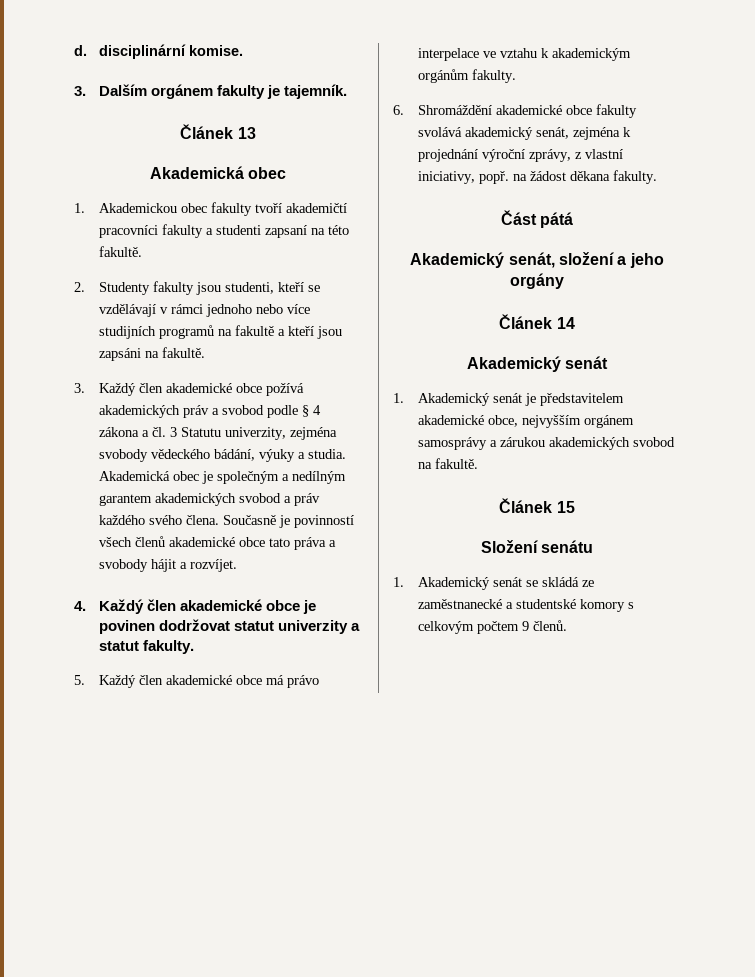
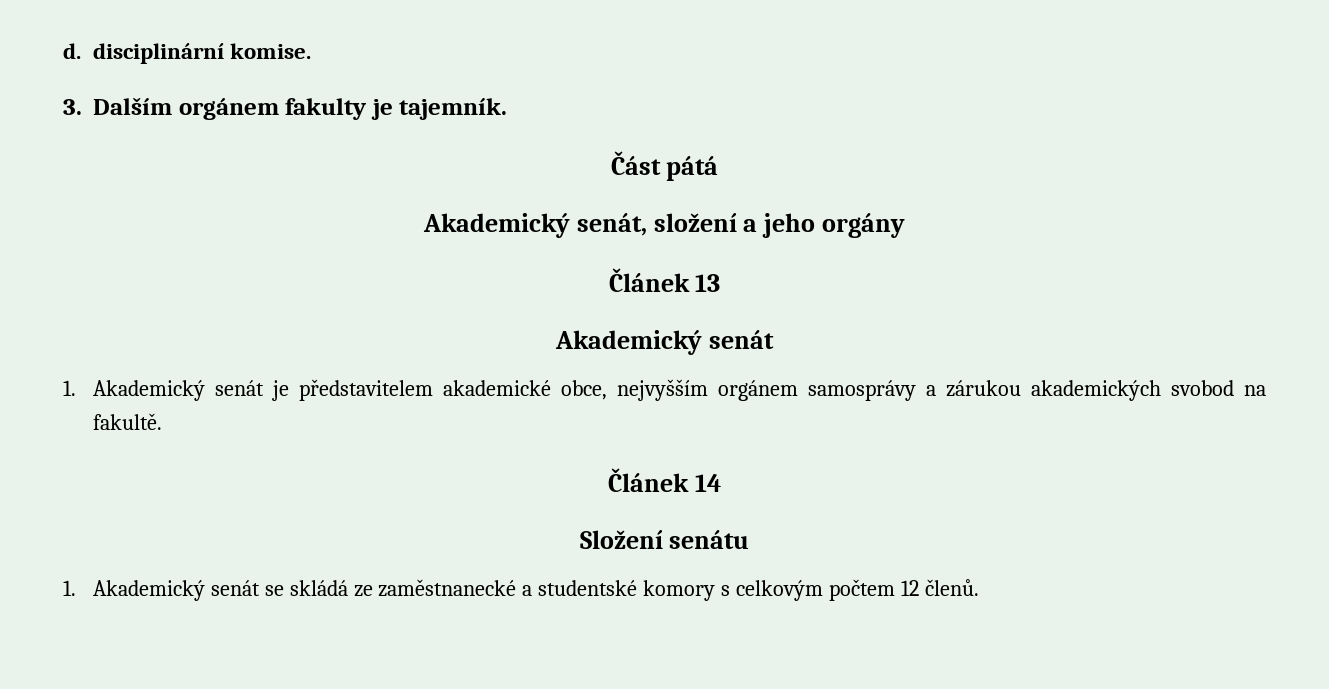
[180,124,256,139] [149,166,287,179] [74,202,348,216] [99,224,350,238] [99,246,143,257] [74,281,321,295] [99,304,311,317] [99,325,343,339] [99,347,206,361] [74,383,305,396] [99,405,322,418] [99,427,338,440] [99,449,347,462] [99,471,347,484] [99,493,321,506] [99,515,355,528] [99,536,337,550] [99,559,238,572] [74,599,317,614] [99,619,361,634] [99,640,195,654] [74,675,320,688] [418,48,632,61] [418,69,517,83] [393,104,638,118] [418,127,632,140] [418,149,624,162] [418,170,658,184] // Článek 13 // Akademická obec // 1. Akademickou obec fakulty tvoří akademičtí pracovníci fakulty a studenti zapsaní na této fakultě. // 2. Studenty fakulty jsou studenti, kteří se vzdělávají v rámci jednoho nebo více studijních programů na fakultě a kteří jsou zapsáni na fakultě. // 3. Každý člen akademické obce požívá akademických práv a svobod podle § 4 zákona a čl. 3 Statutu univerzity, zejména svobody vědeckého bádání, výuky a studia. Akademická obec je společným a nedílným garantem akademických svobod a práv každého svého člena. Současně je povinností všech členů akademické obce tato práva a svobody hájit a rozvíjet. // 4. Každý člen akademické obce je povinen dodržovat statut univerzity a statut fakulty. // 5. Každý člen akademické obce má právo interpelace ve vztahu k akademickým orgánům fakulty. // 6. Shromáždění akademické obce fakulty svolává akademický senát, zejména k projednání výroční zprávy, z vlastní iniciativy, popř. na žádost děkana fakulty. -> (508, 109) none
[556,317,575,329] 14 -> [695,274,721,292] 13
[556,501,575,513] 15 -> [694,474,721,492] 14
[522,621,530,631] 9 -> [901,580,920,596] 12

